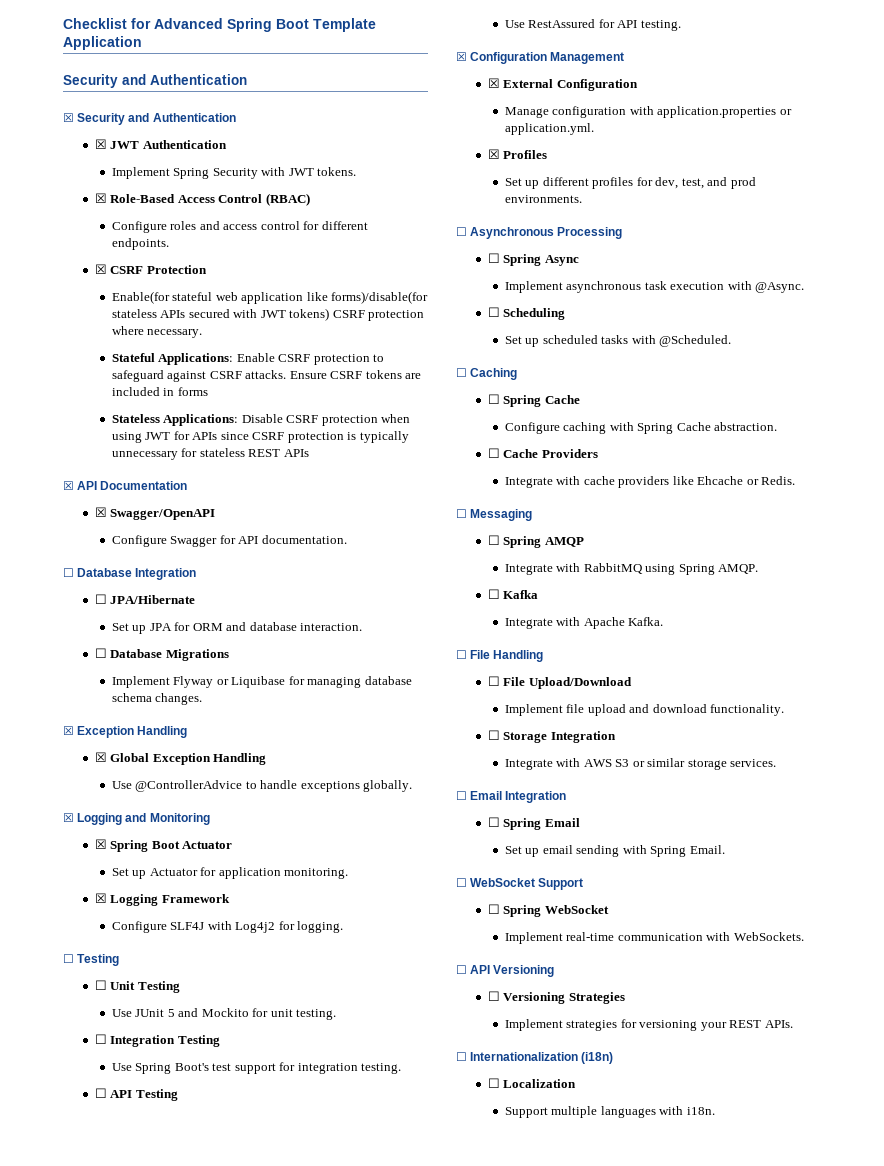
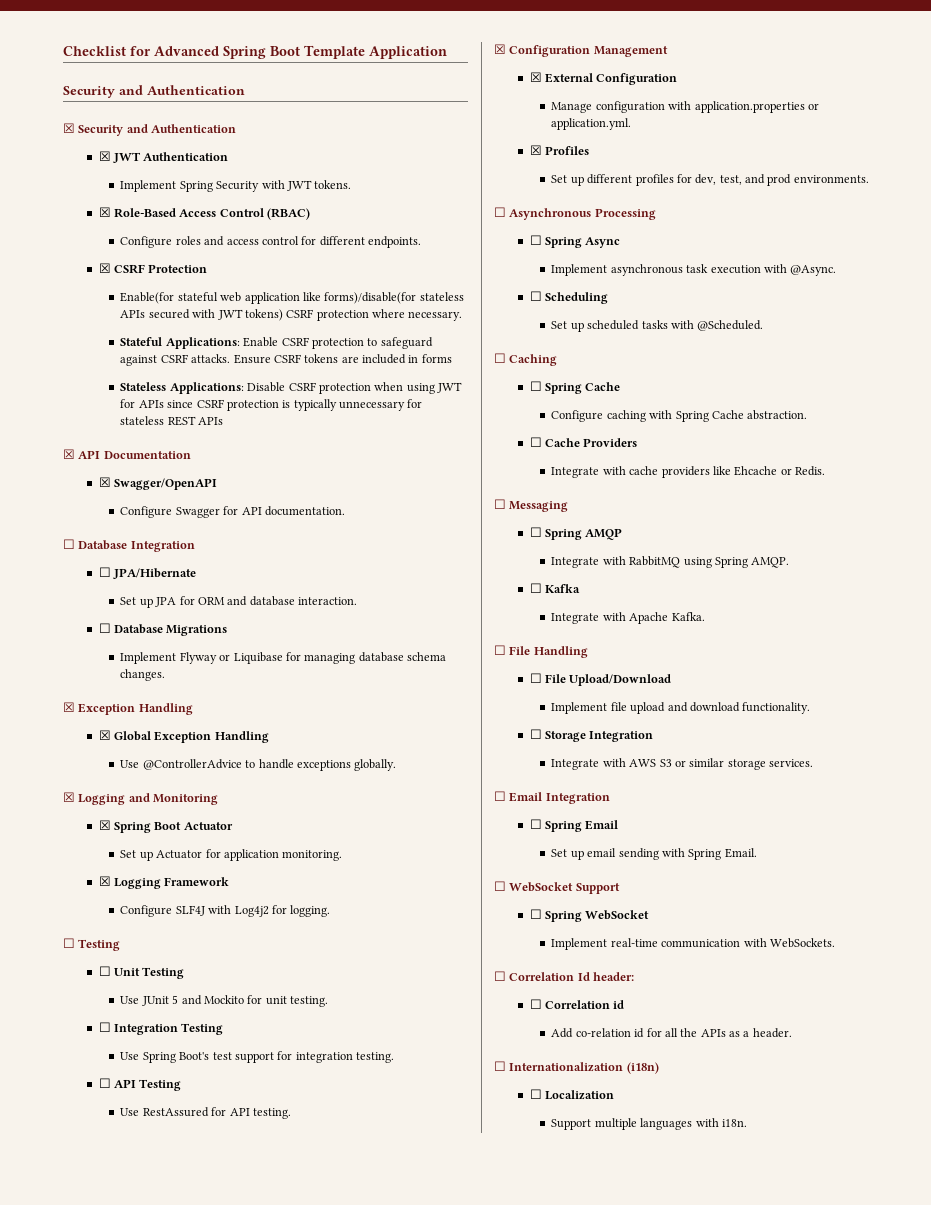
[470,965,555,977] [487,991,625,1004] [504,1019,793,1031] API Versioning // ☐ Versioning Strategies // Implement strategies for versioning your REST APIs. -> [509,972,635,981] [529,999,625,1009] [551,1028,792,1038] Correlation Id header: // ☐ Correlation id // Add co-relation id for all the APIs as a header.

